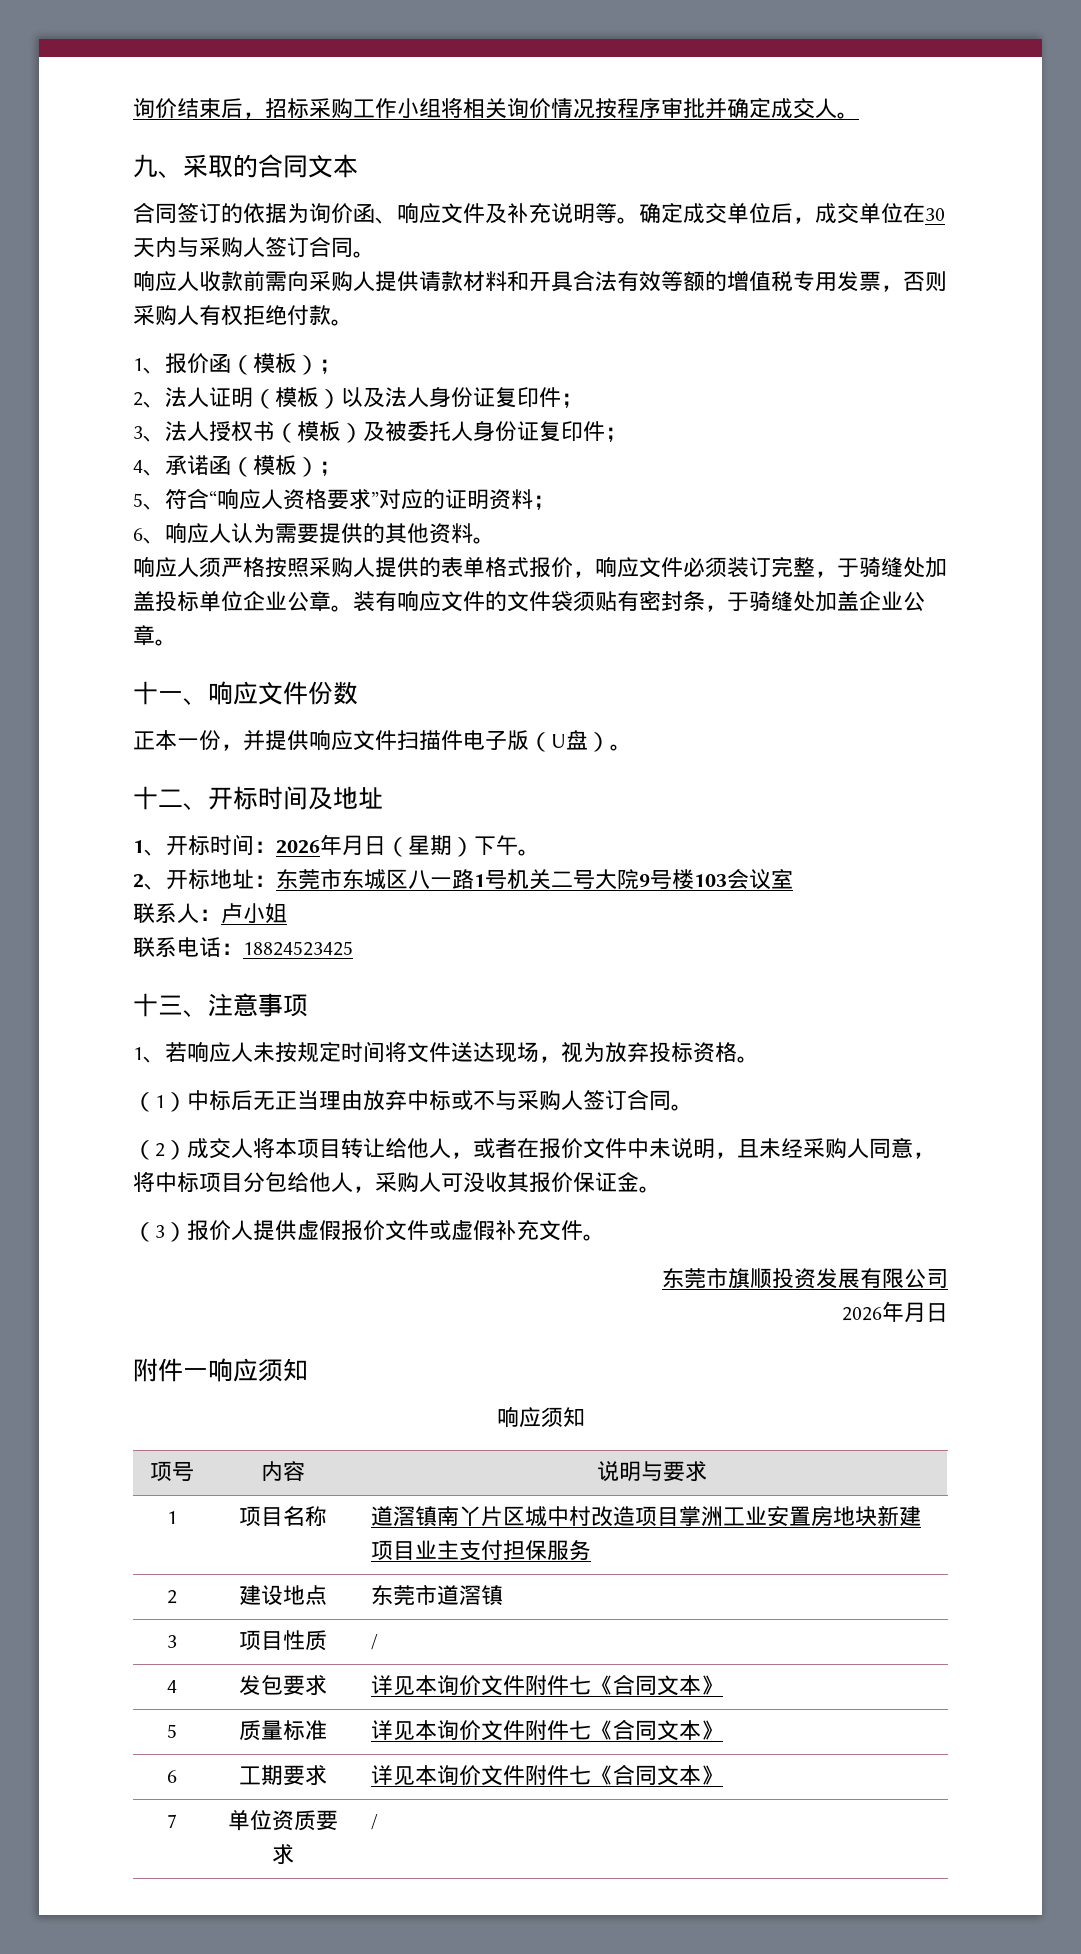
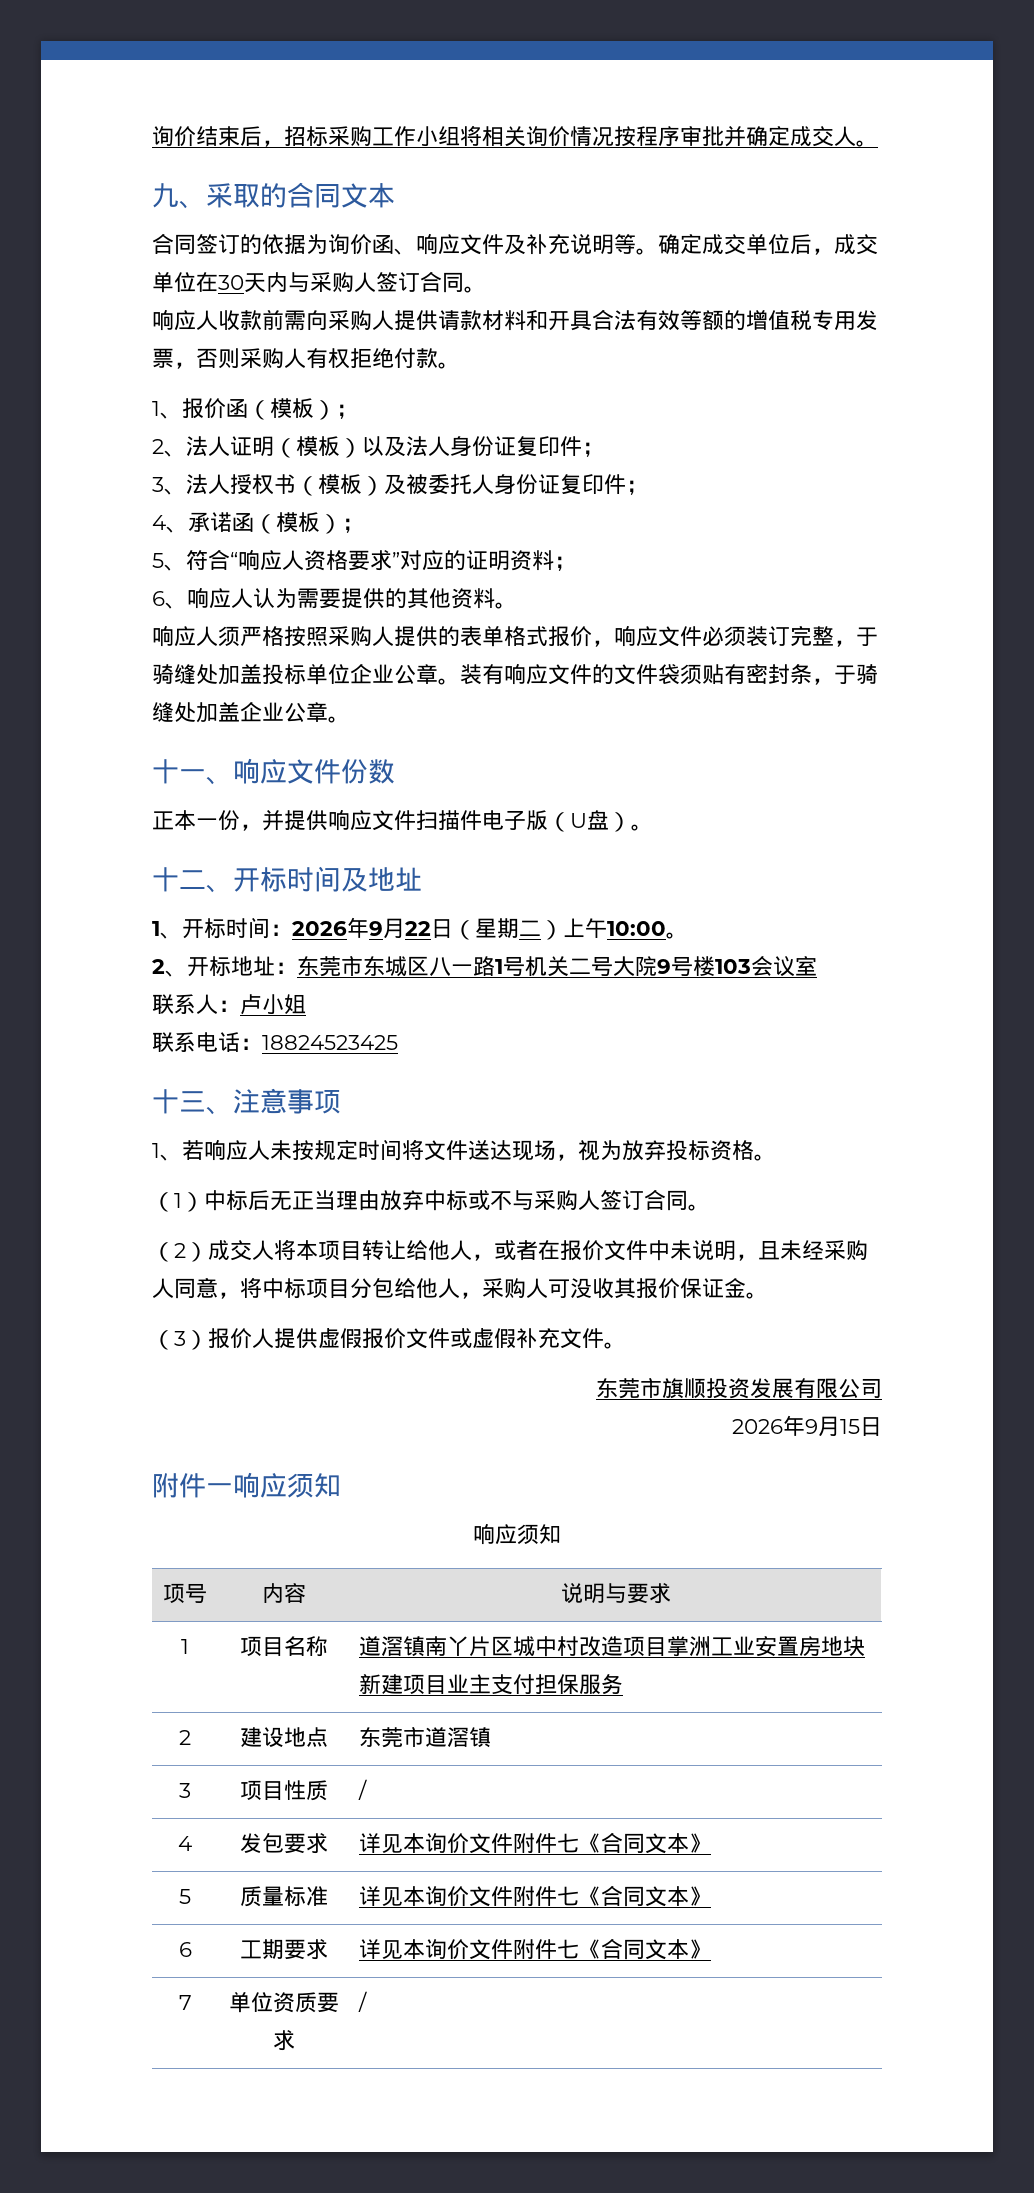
[342,835,518,857] 月日（星期）下午 -> [369,918,666,940] 9月22日（星期二）上午10:00
[904,1302,926,1323] 月 -> [805,1416,860,1437] 9月15

